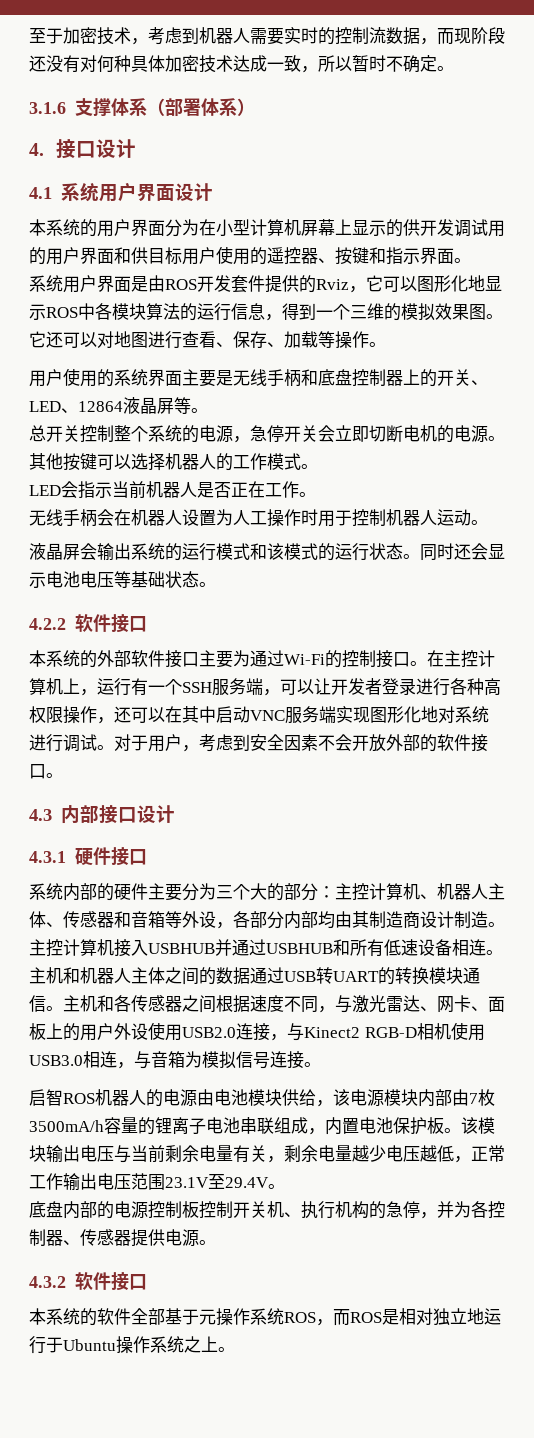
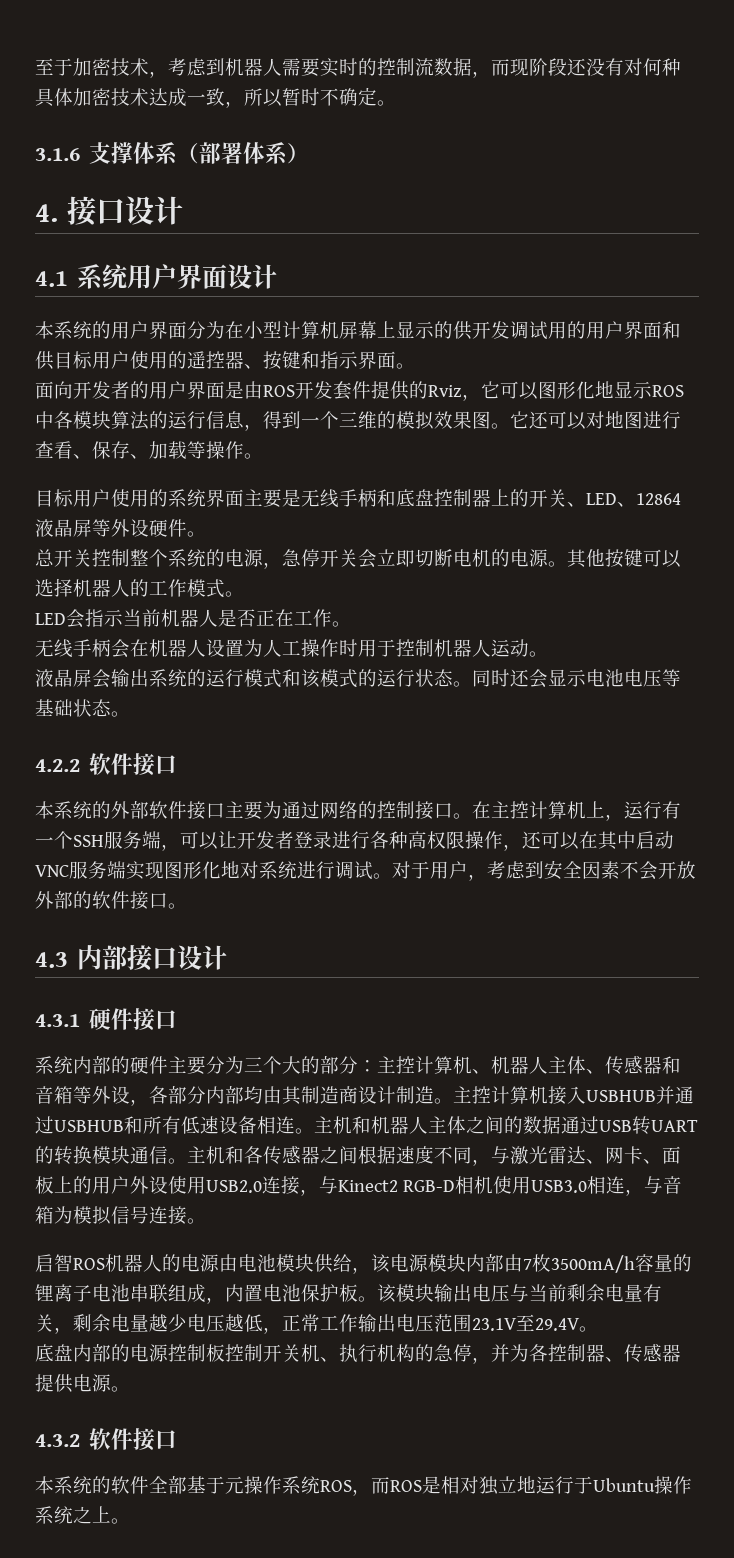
[29,275,63,292] 系统 -> [35,381,149,399] 面向开发者的
(386, 344) none -> [35,489,73,507] 目标
(191, 405) none -> [111,519,187,537] 外设硬件
[284,654,325,665] Wi-Fi -> [320,801,358,819] 网络

